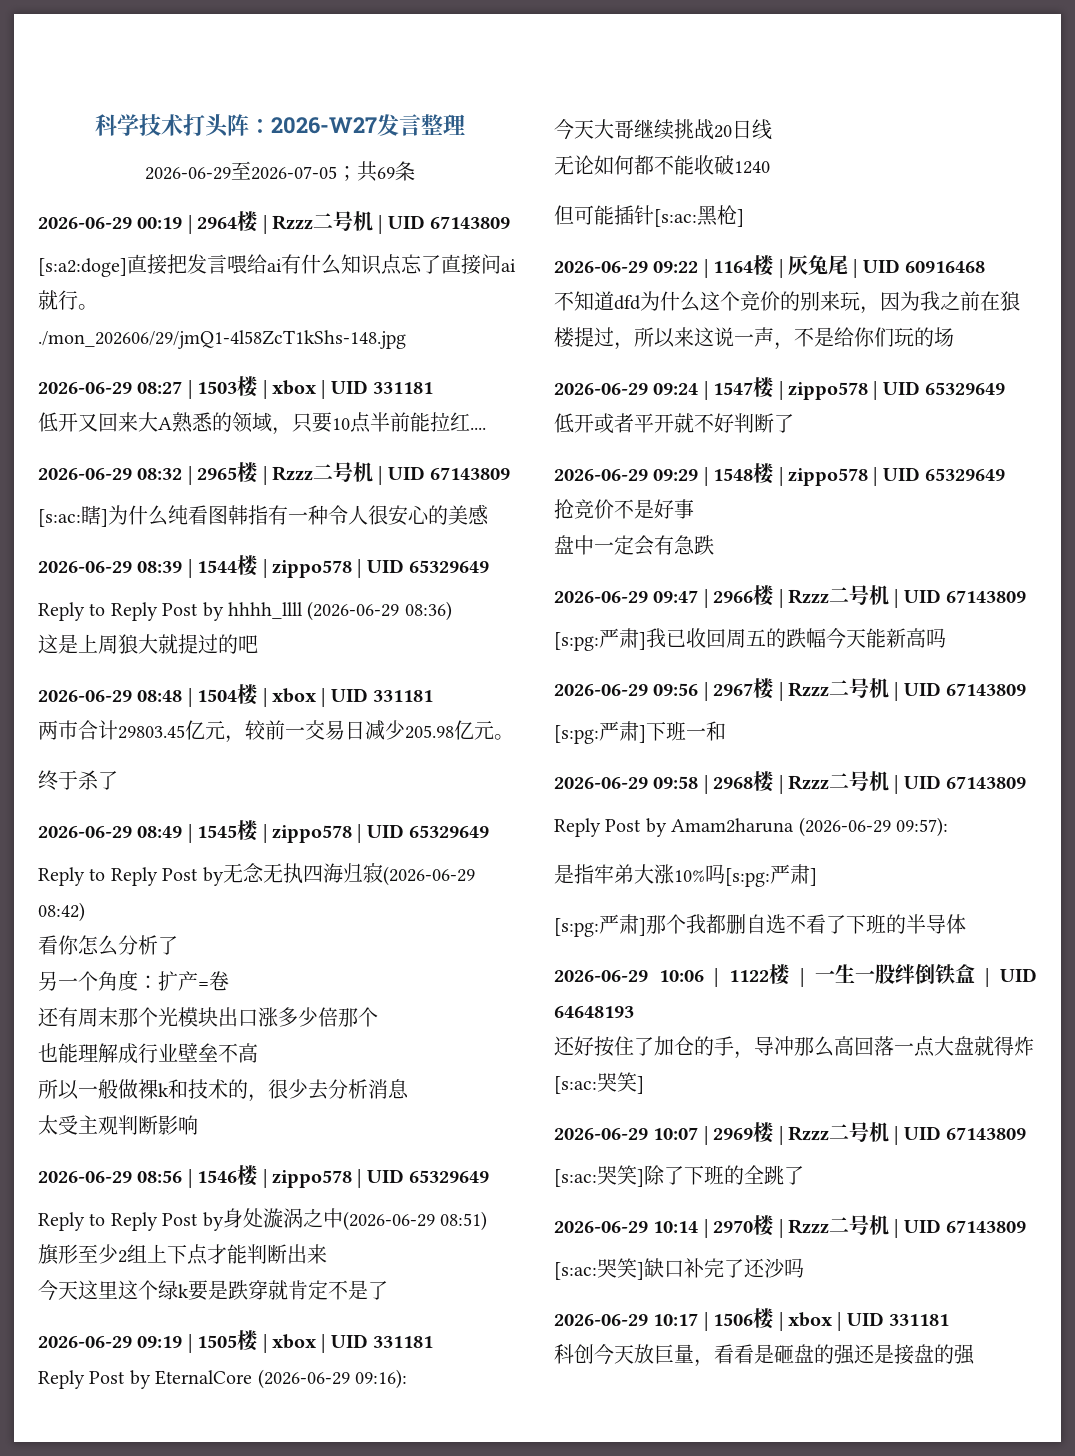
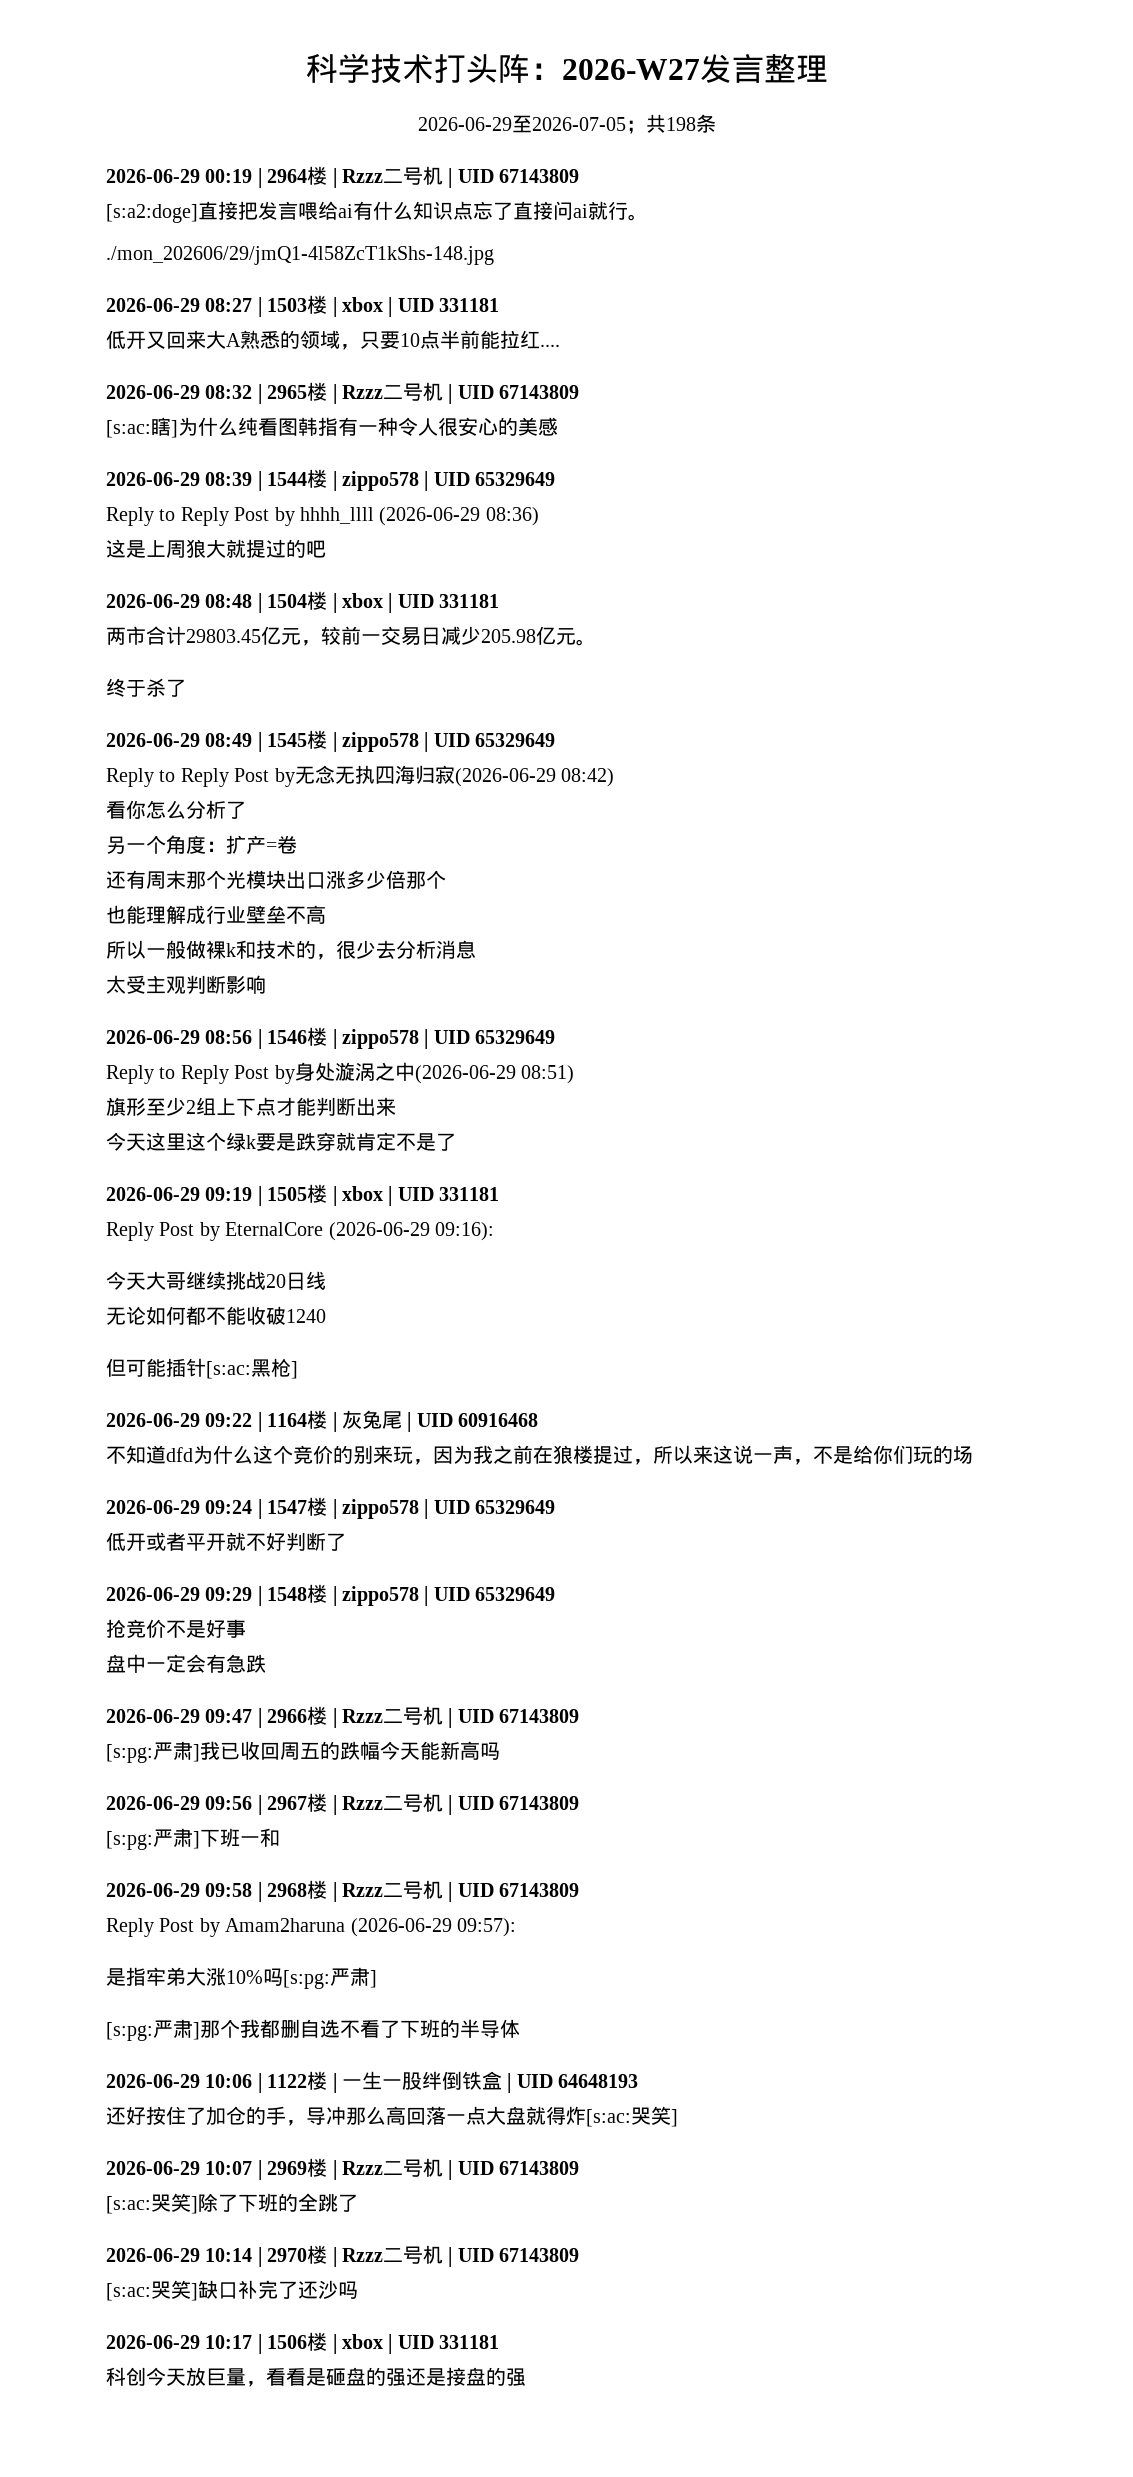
[376,167,395,179] 69 -> [665,117,696,131] 198

